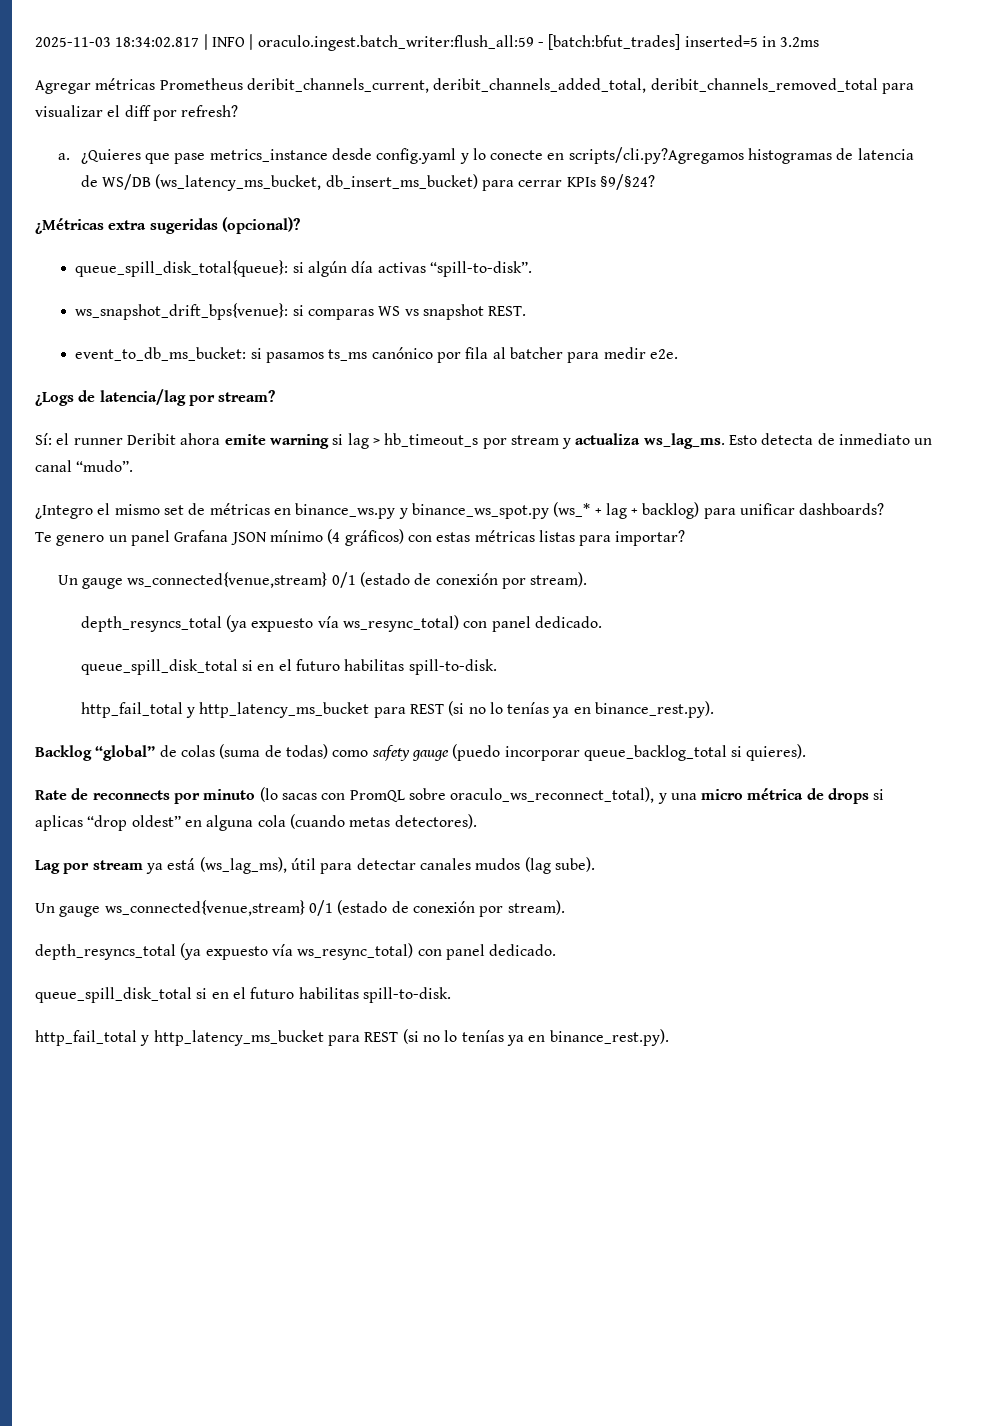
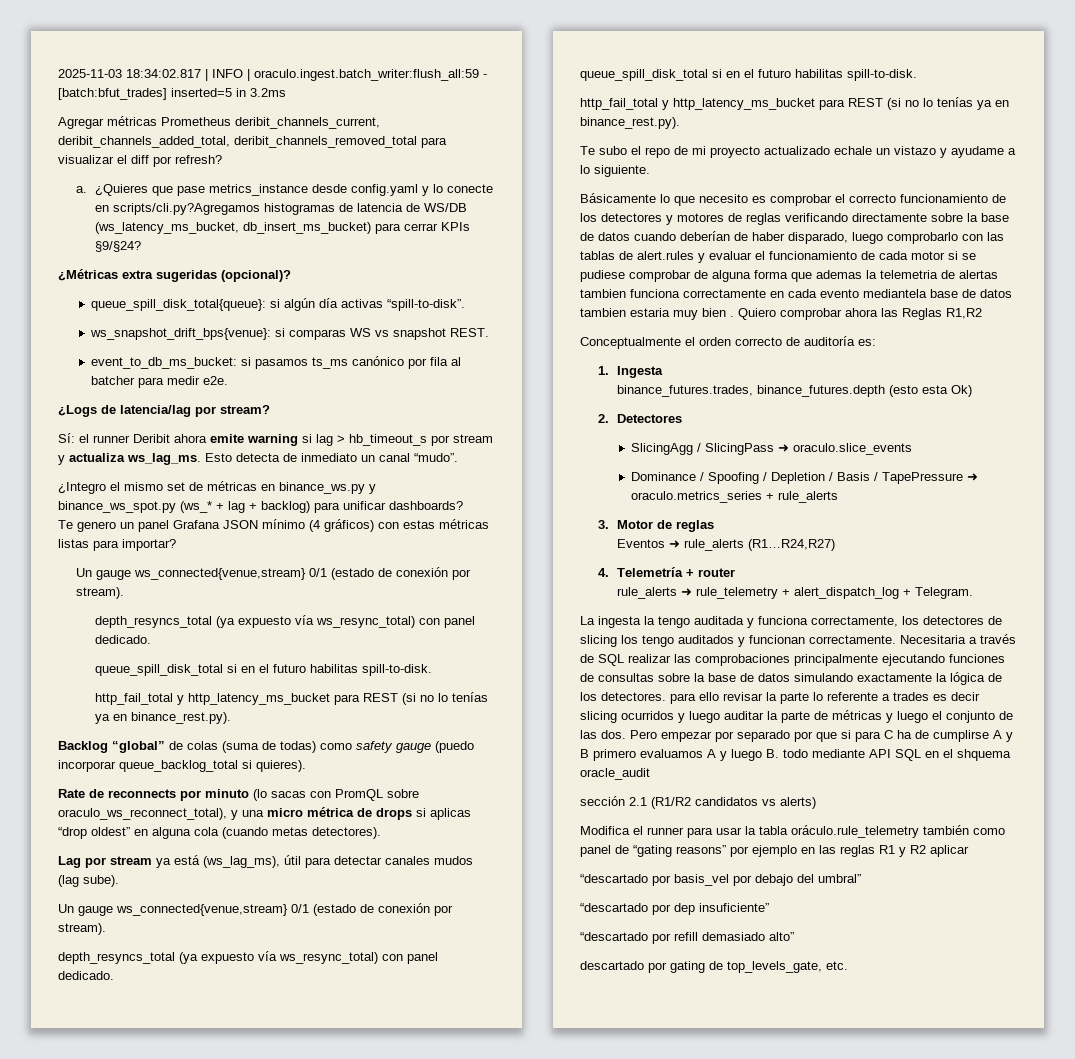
(669, 1037) none -> [580,146,1016,158] [580,165,650,177] [580,193,1006,206] [580,213,1009,225] [580,231,1004,244] [580,251,976,263] [580,270,998,282] [580,289,1012,298] [580,308,982,320] [580,336,876,349] [598,366,663,378] [616,385,972,397] [598,414,682,423] [631,443,913,455] [631,472,979,484] [631,491,839,503] [598,520,714,532] [616,539,835,551] [598,567,735,577] [616,587,973,599] [580,616,1002,628] [580,634,1016,647] [580,654,1005,666] [580,672,1002,685] [580,692,980,704] [580,710,1013,723] [580,730,1013,742] [580,749,1011,761] [580,768,650,780] [580,796,816,809] [580,825,1005,838] [580,845,969,857] [580,874,861,886] [580,903,769,915] [580,932,794,944] [580,961,848,973] // Te subo el repo de mi proyecto actualizado echale un vistazo y ayudame a lo siguiente. // Básicamente lo que necesito es comprobar el correcto funcionamiento de los detectores y motores de reglas verificando directamente sobre la base de datos cuando deberían de haber disparado, luego comprobarlo con las tablas de alert.rules y evaluar el funcionamiento de cada motor si se pudiese comprobar de alguna forma que ademas la telemetria de alertas tambien funciona correctamente en cada evento mediantela base de datos tambien estaria muy bien . Quiero comprobar ahora las Reglas R1,R2 // Conceptualmente el orden correcto de auditoría es: // 1. Ingesta // binance_futures.trades, binance_futures.depth (esto esta Ok) // 2. Detectores // SlicingAgg / SlicingPass ➜ oraculo.slice_events // Dominance / Spoofing / Depletion / Basis / TapePressure ➜ oraculo.metrics_series + rule_alerts // 3. Motor de reglas // Eventos ➜ rule_alerts (R1…R24,R27) // 4. Telemetría + router // rule_alerts ➜ rule_telemetry + alert_dispatch_log + Telegram. // La ingesta la tengo auditada y funciona correctamente, los detectores de slicing los tengo auditados y funcionan correctamente. Necesitaria a través de SQL realizar las comprobaciones principalmente ejecutando funciones de consultas sobre la base de datos simulando exactamente la lógica de los detectores. para ello revisar la parte lo referente a trades es decir slicing ocurridos y luego auditar la parte de métricas y luego el conjunto de las dos. Pero empezar por separado por que si para C ha de cumplirse A y B primero evaluamos A y luego B. todo mediante API SQL en el shquema oracle_audit // sección 2.1 (R1/R2 candidatos vs alerts) // Modifica el runner para usar la tabla oráculo.rule_telemetry también como panel de “gating reasons” por ejemplo en las reglas R1 y R2 aplicar // “descartado por basis_vel por debajo del umbral” // “descartado por dep insuficiente” // “descartado por refill demasiado alto” // descartado por gating de top_levels_gate, etc.

